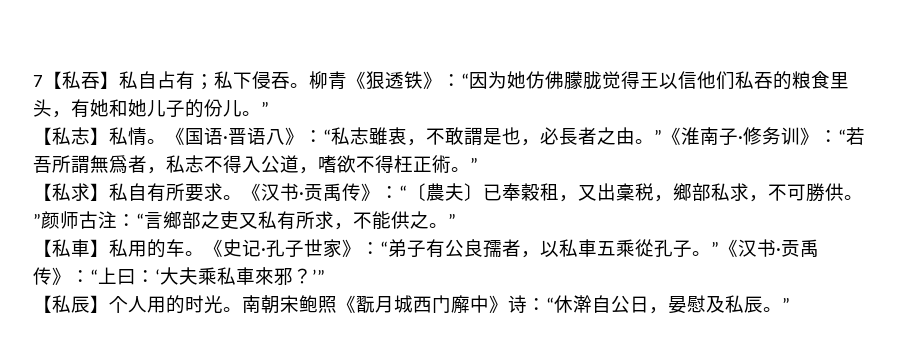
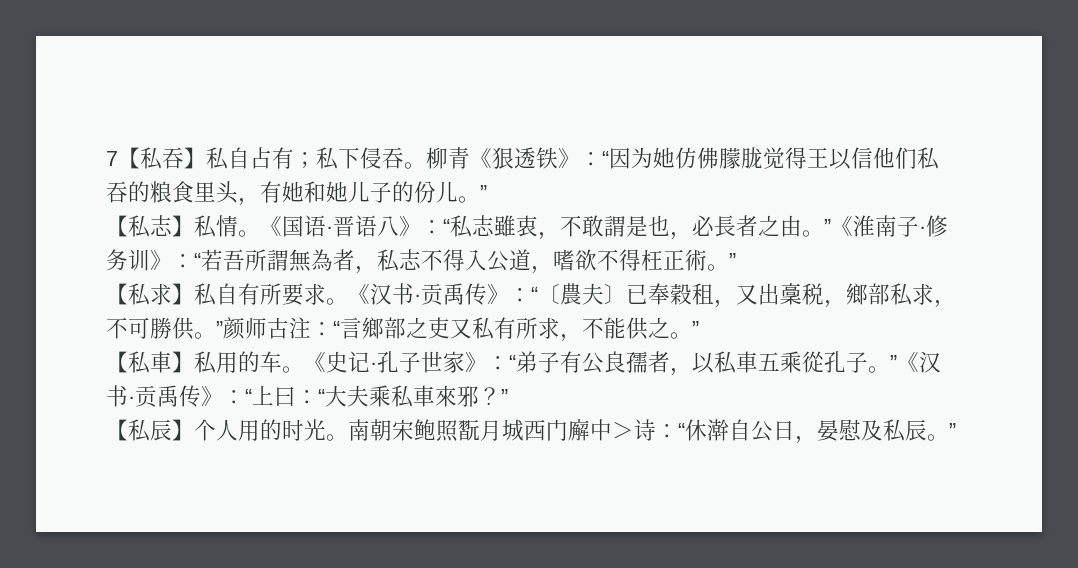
[109,155,128,174] 爲 -> [311,249,333,271] 為
[155,269,160,283] ‘ -> [318,389,325,404] “
[312,269,325,283] ’” -> [501,389,508,404] ”
[337,295,356,313] 《 -> (458, 431) none
[489,295,508,313] 》 -> [612,422,634,439] ＞

